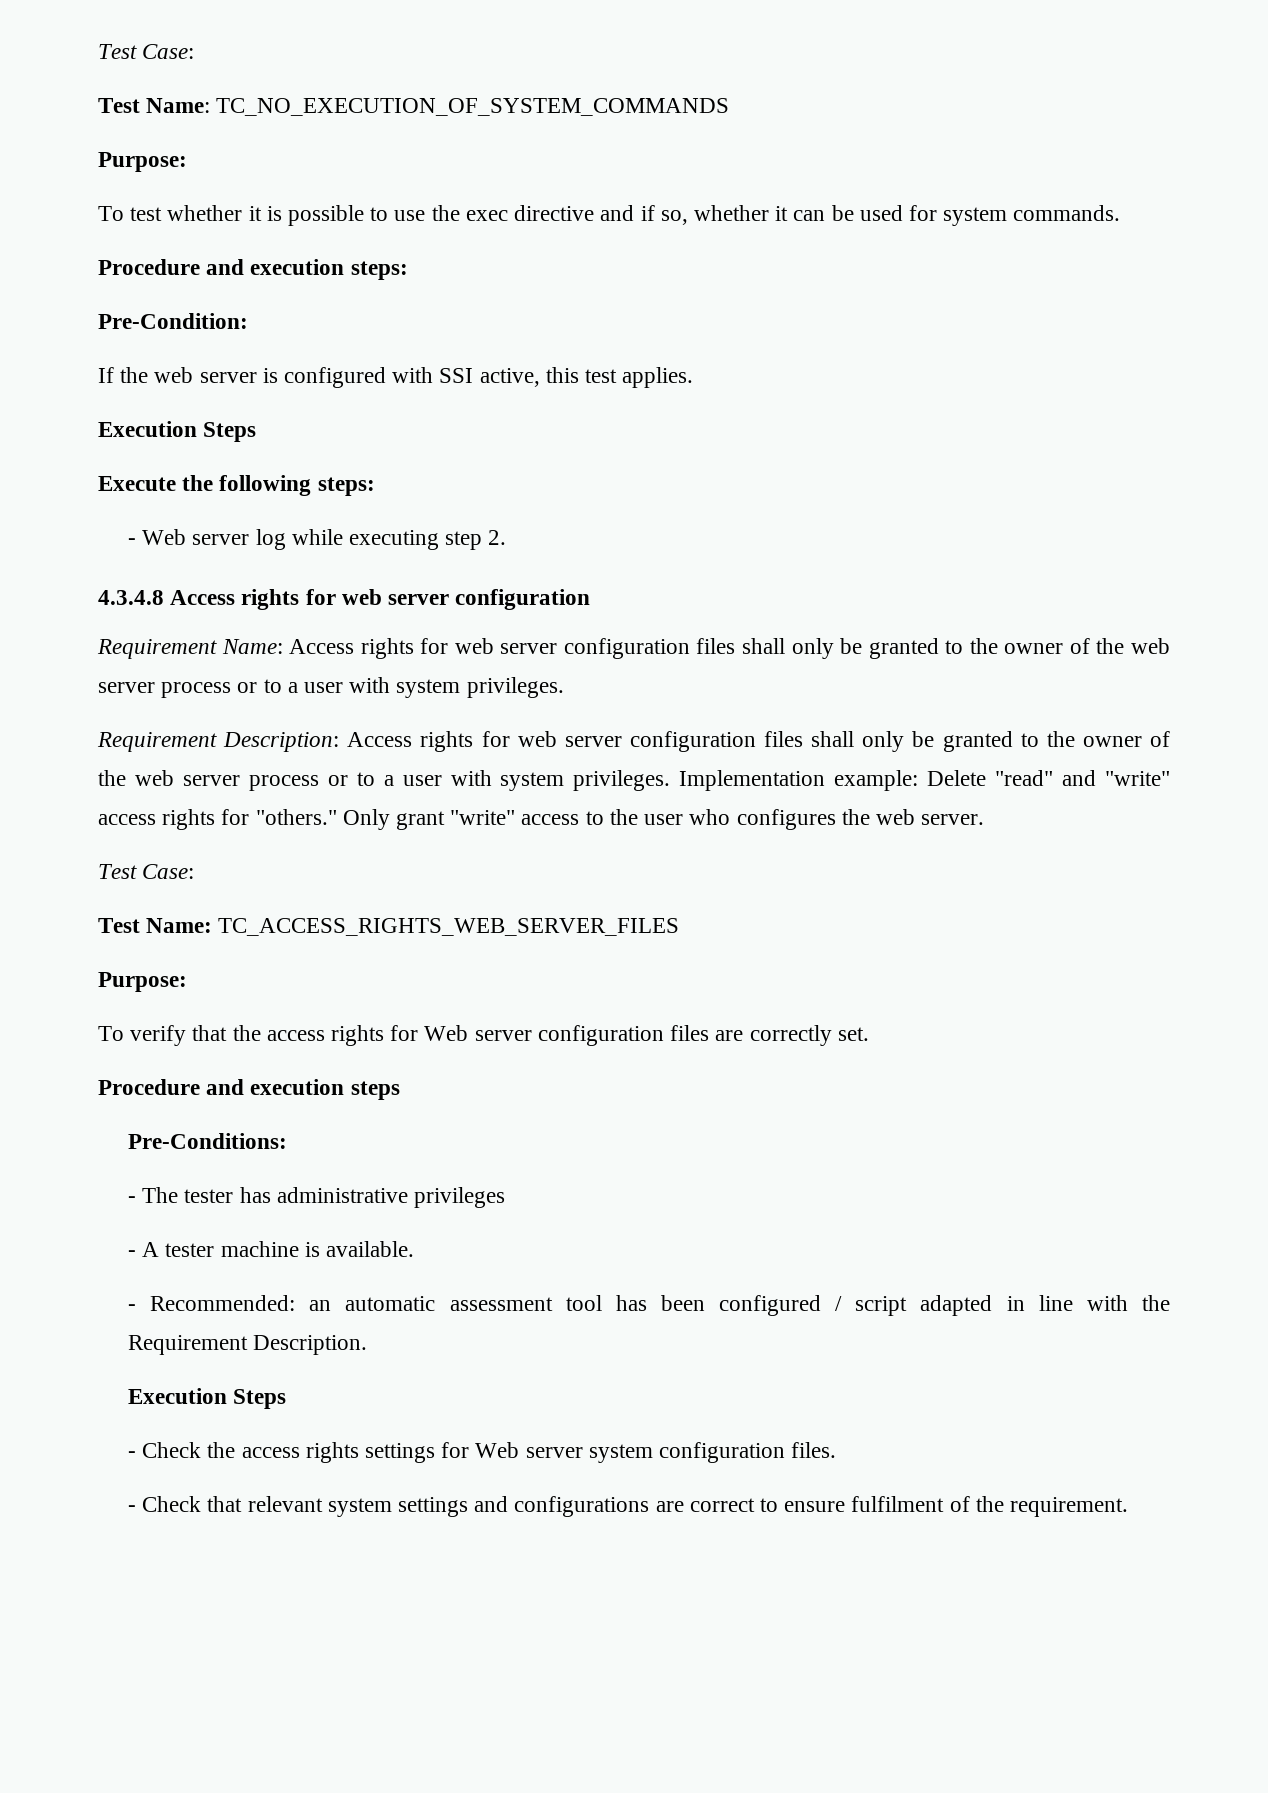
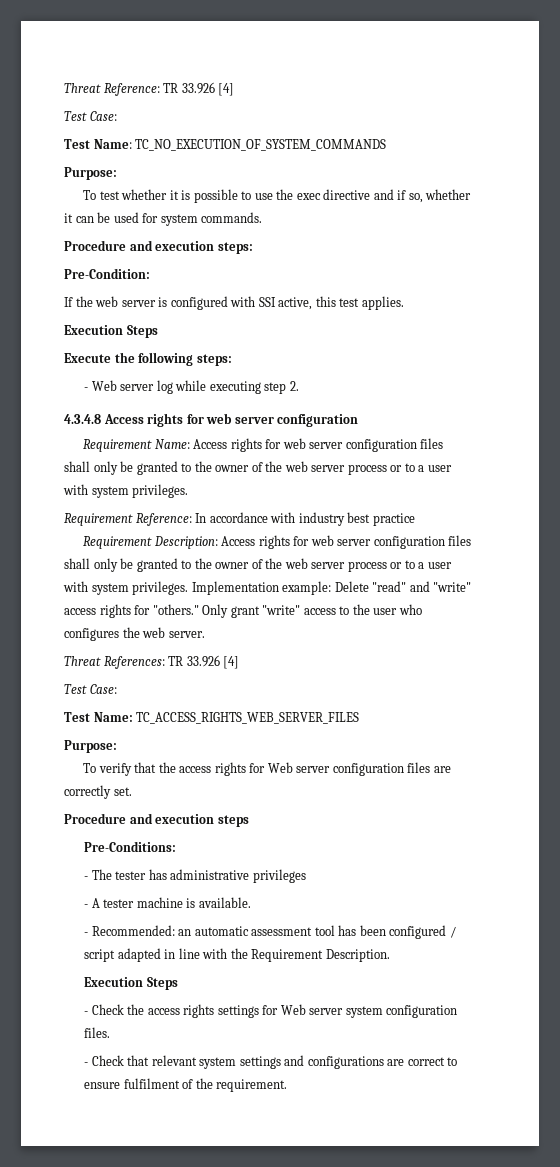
(98, 51) none -> [64,82,235,96] Threat Reference: TR 33.926 [4] //
(564, 687) none -> [64,512,415,526] // Requirement Reference: In accordance with industry best practice
(985, 819) none -> [64,655,240,669] // Threat References: TR 33.926 [4]

